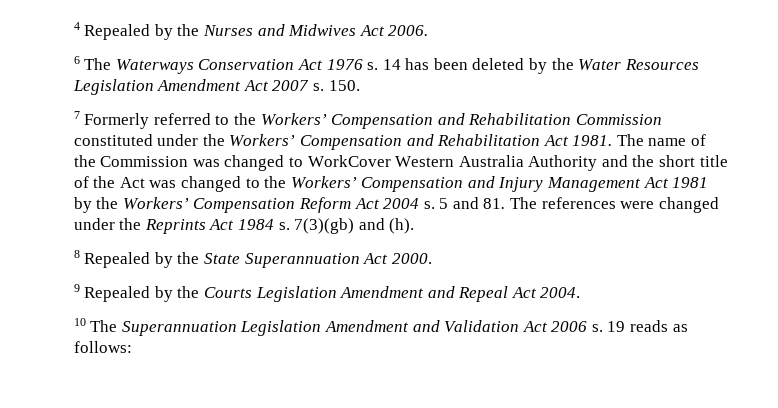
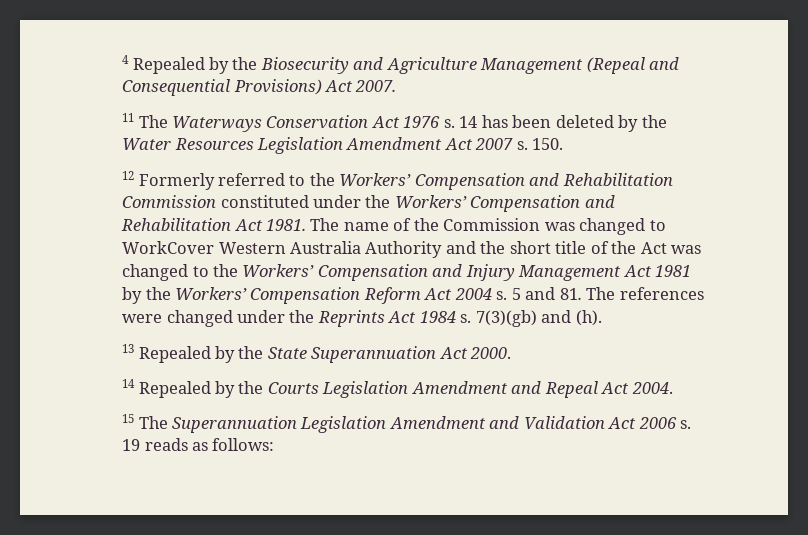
[202,24,429,36] [73,56,80,64] Nurses and Midwives Act 2006. // 6 -> [260,57,680,74] [122,79,397,96] [122,113,135,122] Biosecurity and Agriculture Management (Repeal and Consequential Provisions) Act 2007. // 11
[73,111,80,119] 7 -> [122,171,135,180] 12
[73,250,80,258] 8 -> [122,344,135,353] 13
[73,284,80,292] 9 -> [122,379,136,388] 14
[73,318,86,326] 10 -> [122,414,135,423] 15

